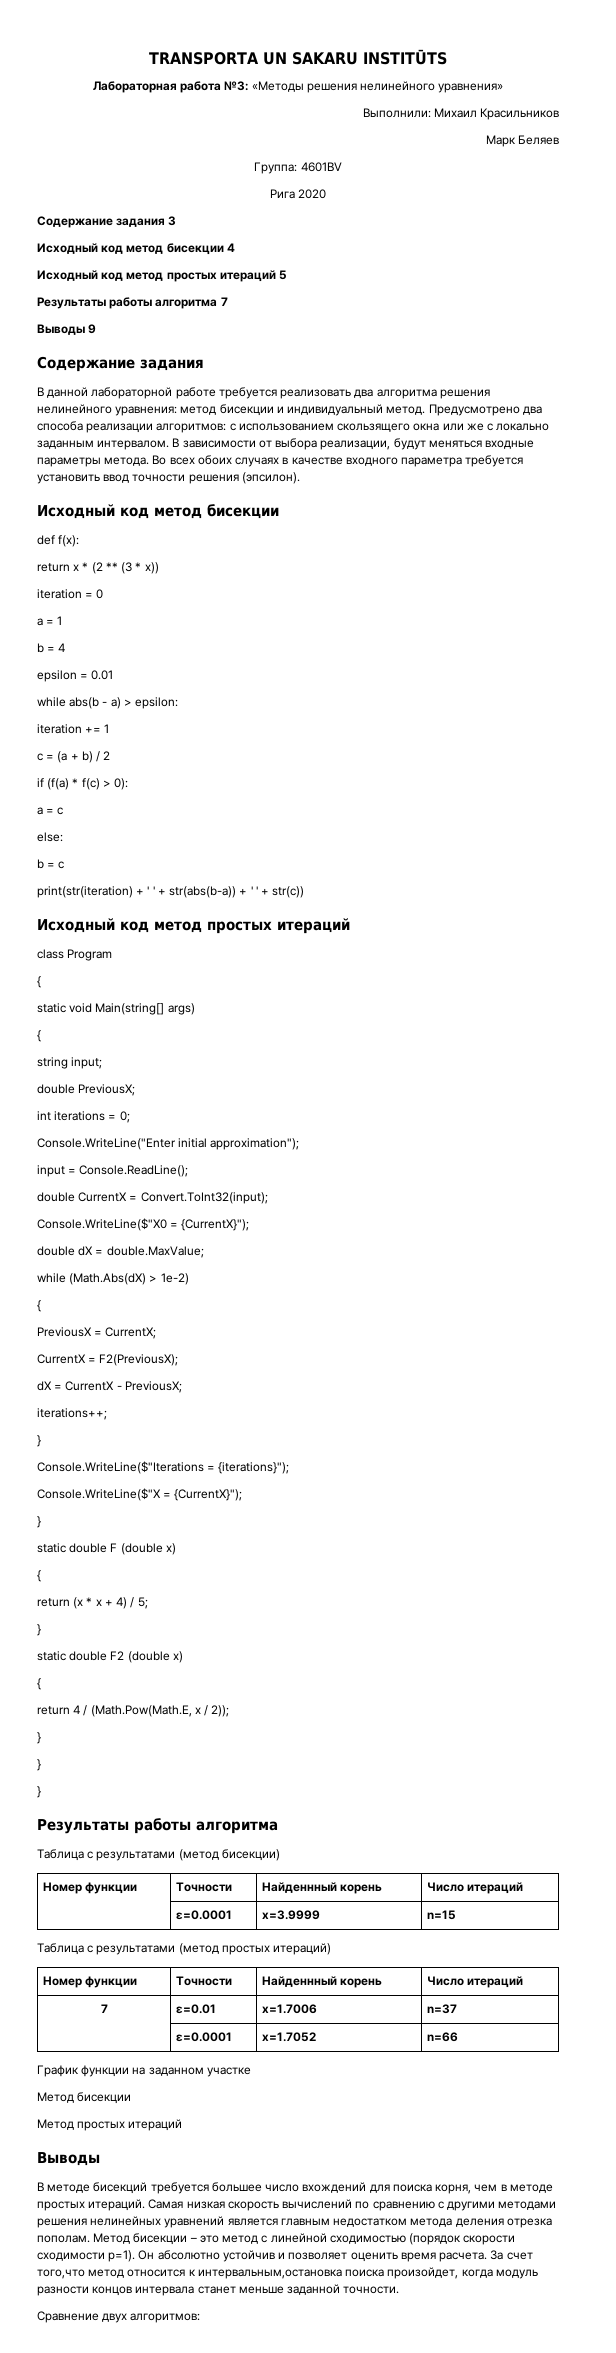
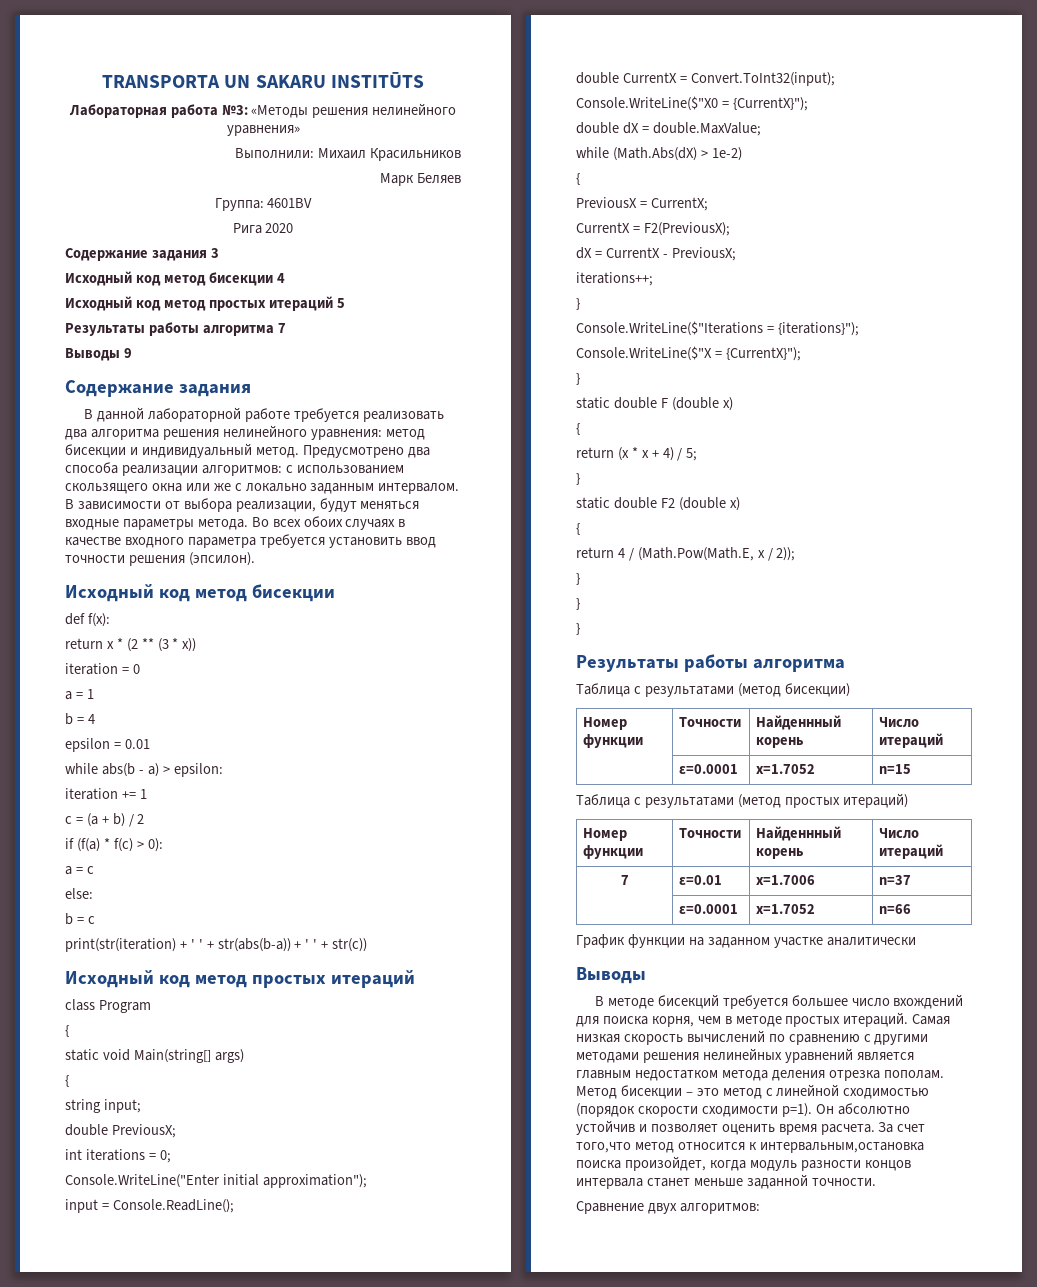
[262,1910,321,1920] x=3.9999 -> [755,764,815,774] x=1.7052
[37,2092,132,2104] [37,2119,183,2131] // Метод бисекции // Метод простых итераций -> [826,937,916,946] аналитически

